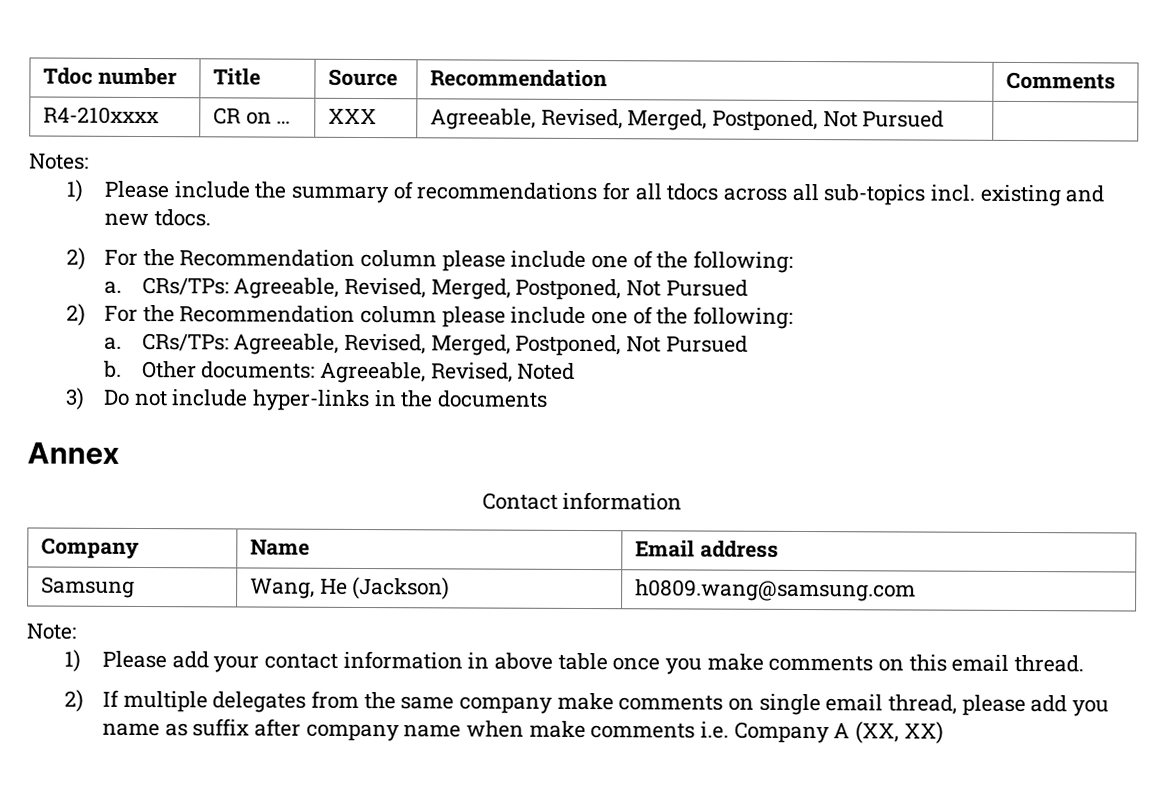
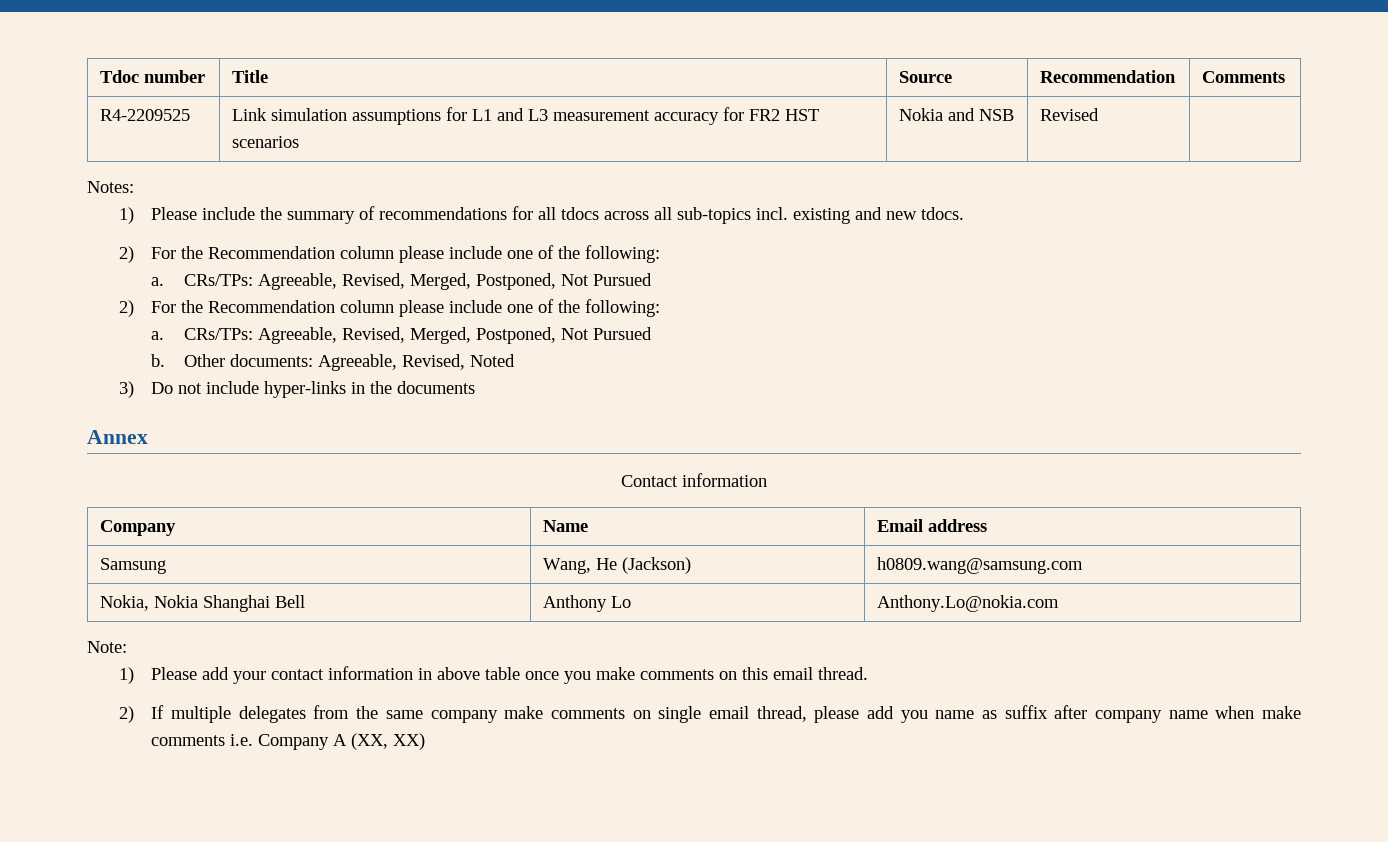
[43,106,160,125] [213,107,292,125] [328,108,378,125] [430,108,945,132] R4-210xxxx | CR on … | XXX | Agreeable, Revised, Merged, Postponed, Not Pursued -> [100,109,191,121] [232,107,820,125] [232,136,300,148] [899,108,1015,121] [1040,108,1100,121] R4-2209525 | Link simulation assumptions for L1 and L3 measurement accuracy for FR2 HST scenarios | Nokia and NSB | Revised
(917, 590) none -> [100,595,306,612] [543,595,632,612] [877,595,1060,612] // Nokia, Nokia Shanghai Bell | Anthony Lo | Anthony.Lo@nokia.com

